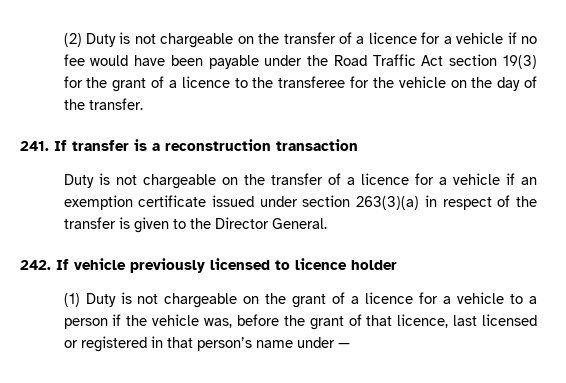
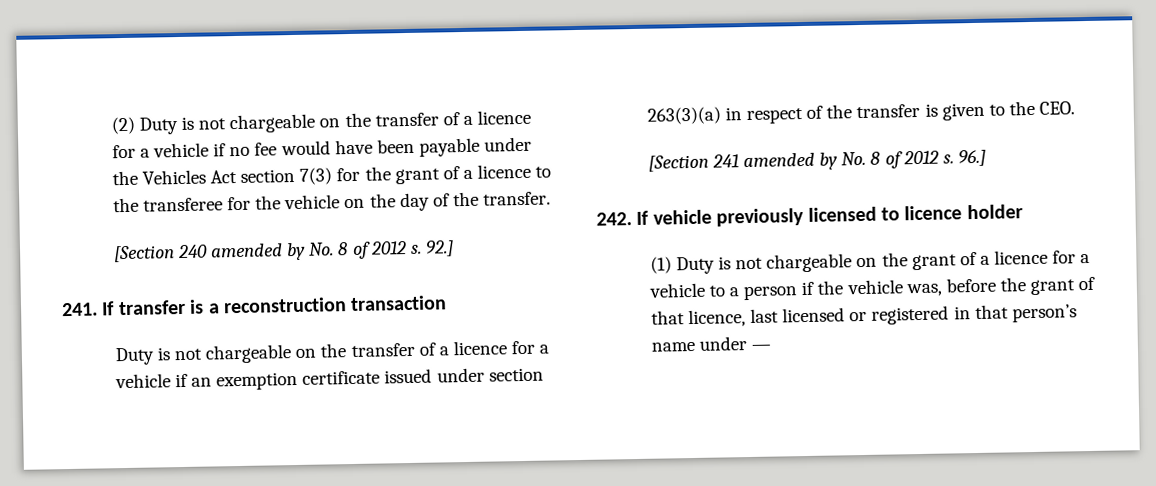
[333,54,416,66] Road Traffic -> [141,169,206,185] Vehicles
[503,55,538,69] 19(3) -> [299,167,333,185] 7(3)
(143, 104) none -> [112,240,455,263] // [Section 240 amended by No. 8 of 2012 s. 92.]
[214,217,327,229] Director General. -> [1039,101,1076,115] [647,149,987,172] CEO. // [Section 241 amended by No. 8 of 2012 s. 96.]

